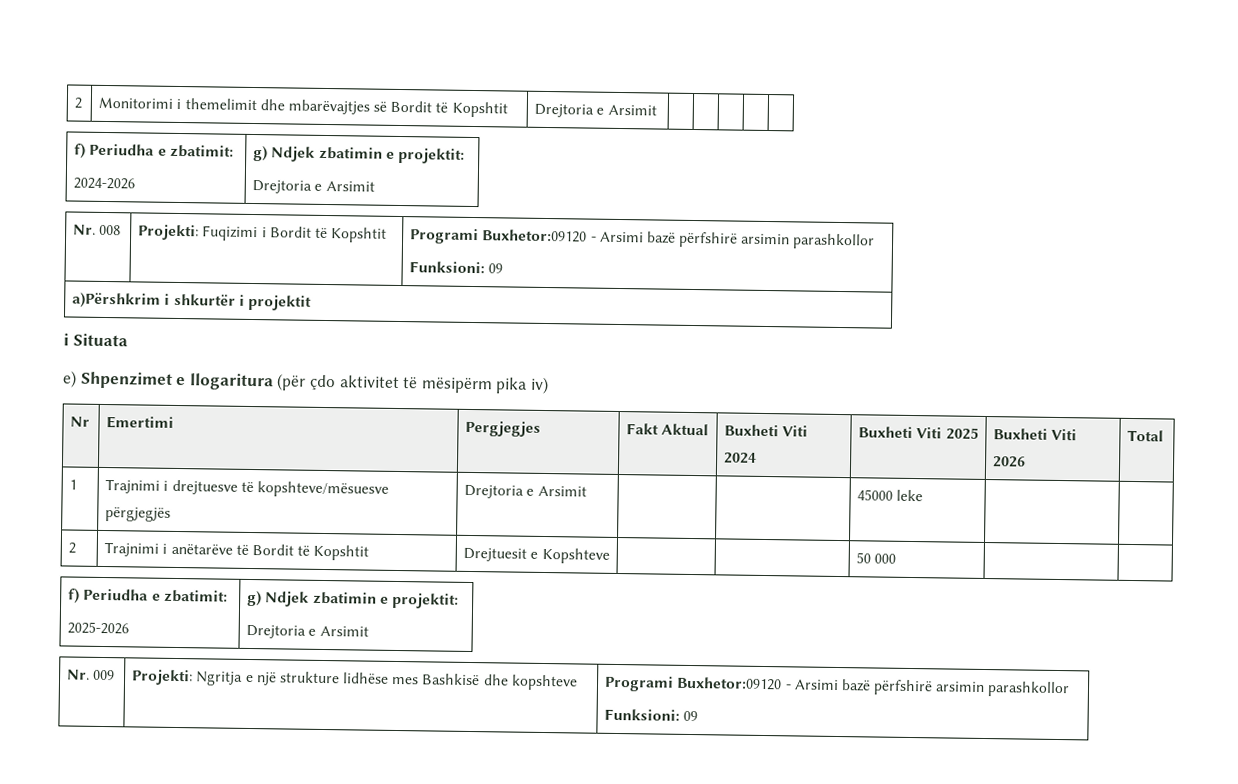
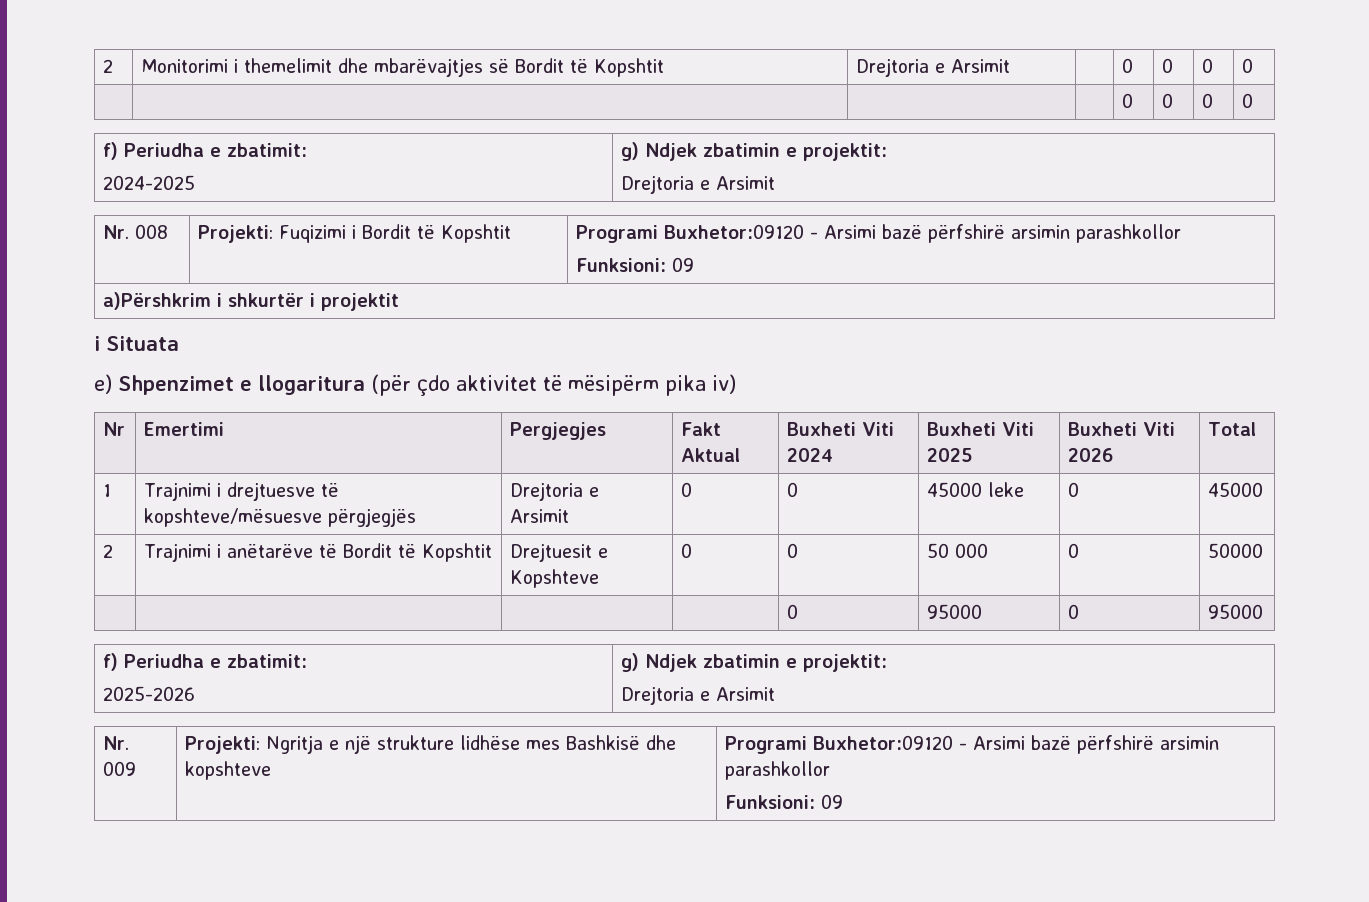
[74,143,234,159] [73,177,136,190] | | | // f) Periudha e zbatimit: // 2024-2026 -> [1122,58,1134,73] [1162,58,1174,73] [1202,58,1214,73] [1242,58,1254,73] [1122,93,1134,108] [1162,93,1174,108] [1202,93,1214,108] [1242,93,1254,108] [103,142,308,160] [103,175,196,190] 0 | 0 | 0 | 0 // | | | | 0 | 0 | 0 | 0 // f) Periudha e zbatimit: // 2024-2025
(587, 491) | -> [681,482,693,497] [787,482,799,497] 0 | 0
(924, 495) | -> [1068,482,1080,497] [1208,482,1264,497] 0 | 45000
(610, 555) | -> [681,543,693,558] [787,543,799,558] 0 | 0
(897, 558) | -> [1068,543,1080,558] [1208,543,1264,558] [787,604,799,619] [927,604,983,619] [1068,604,1080,619] [1208,604,1264,619] 0 | 50000 // | | | | 0 | 95000 | 0 | 95000

